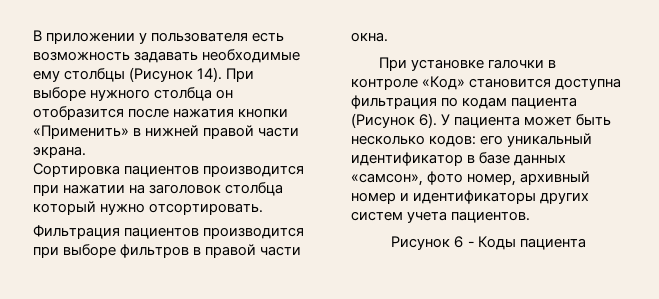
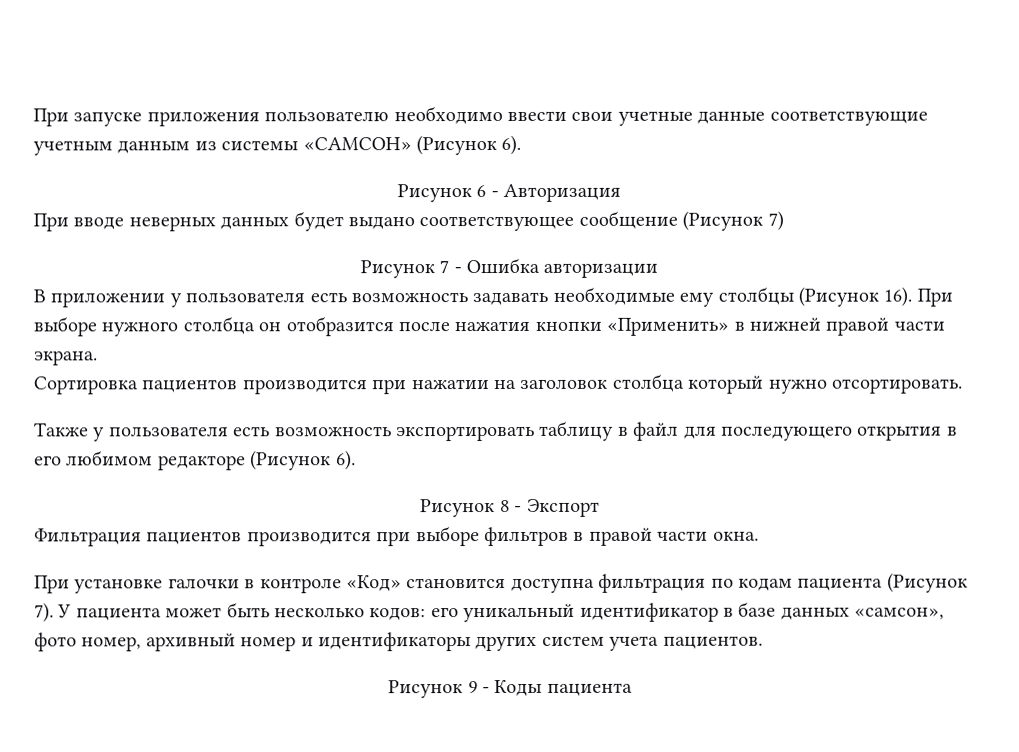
(33, 35) none -> [33,106,928,127] [33,134,522,156] [396,183,622,203] [33,210,784,232] [359,257,659,279] При запуске приложения пользователю необходимо ввести свои учетные данные соответствующие учетным данным из системы «САМСОН» (Рисунок 6). // Рисунок 6 - Авторизация // При вводе неверных данных будет выдано соответствующее сообщение (Рисунок 7) // Рисунок 7 - Ошибка авторизации //
[197,67,223,82] 14). -> [883,286,913,307] 16).
(264, 209) none -> [34,420,958,442] [34,450,356,471] [420,498,600,518] // Также у пользователя есть возможность экспортировать таблицу в файл для последующего открытия в его любимом редакторе (Рисунок 6). // Рисунок 8 - Экспорт
[419,113,438,128] 6). -> [34,602,54,623] 7).
[454,236,464,248] 6 -> [467,681,478,694] 9

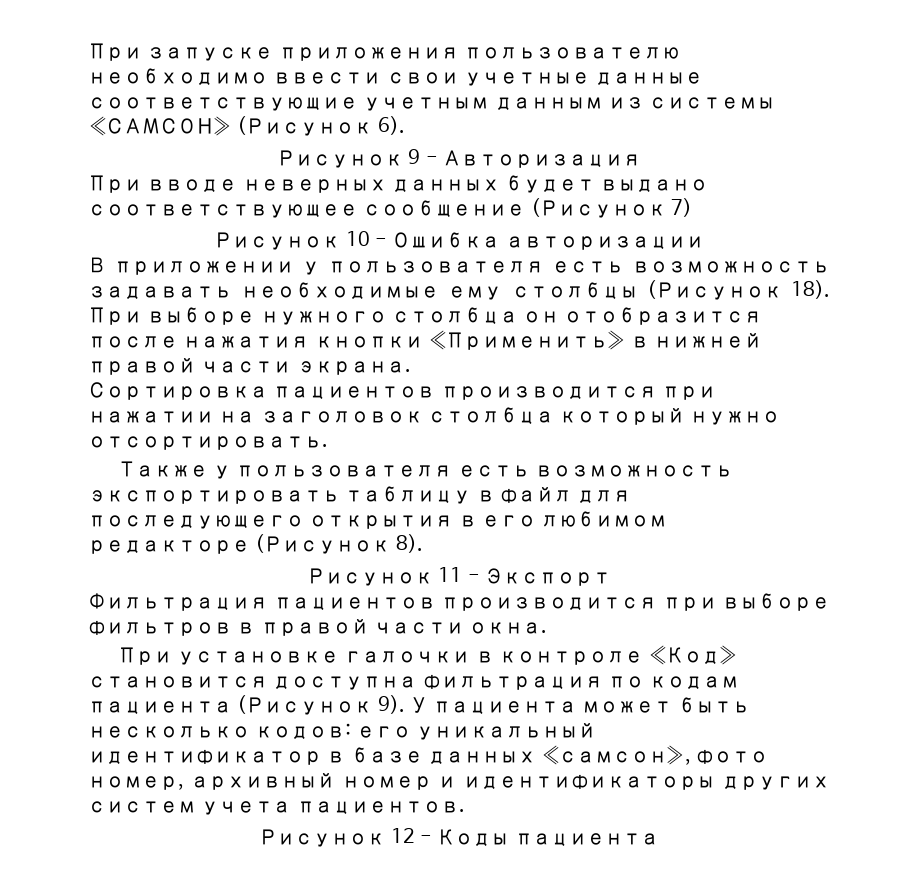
[476,185,487,198] 6 -> [408,149,421,164] 9
[439,260,450,274] 7 -> [345,231,370,246] 10
[883,286,913,307] 16). -> [791,280,831,299] 18).
[335,450,356,471] [420,499,510,518] 6). // Рисунок 8 -> [395,534,423,553] [307,567,463,586] 8). // Рисунок 11
[34,602,54,623] 7). -> [377,695,405,714] 9).
[467,681,478,694] 9 -> [390,828,415,843] 12

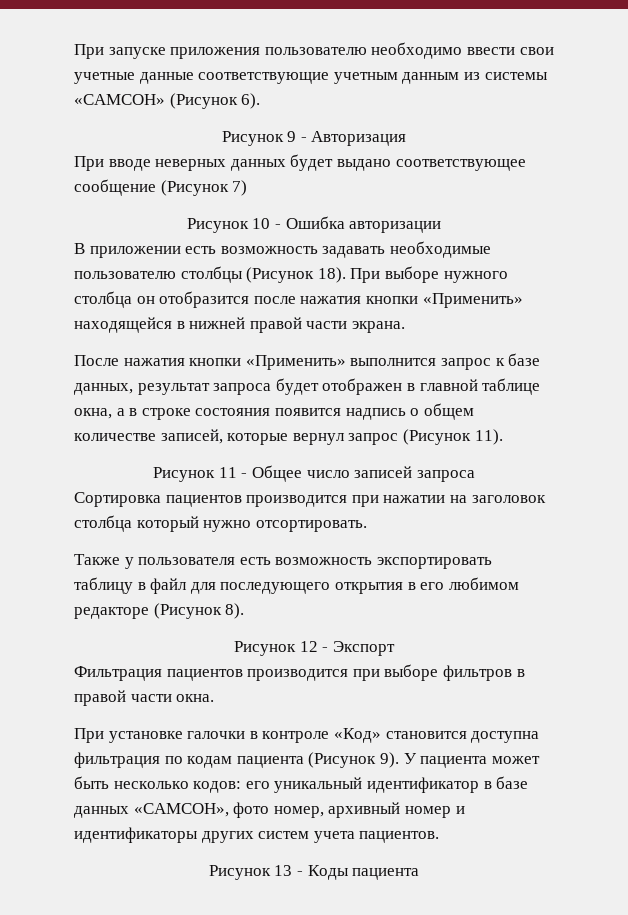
[302,261,544,275] у пользователя -> (181, 252) none
[448,286,503,300] ему -> [74,271,176,279] пользователю
(626, 340) none -> [74,317,172,333] находящейся
(411, 368) none -> [74,353,541,370] [74,378,541,395] [74,403,474,420] [74,429,503,445] [153,465,475,482] // После нажатия кнопки «Применить» выполнится запрос к базе данных, результат запроса будет отображен в главной таблице окна, а в строке состояния появится надпись о общем количестве записей, которые вернул запрос (Рисунок 11). // Рисунок 11 - Общее число записей запроса
[438,567,463,582] 11 -> [299,641,318,652] 12
[541,745,692,765] «самсон», -> [133,803,229,817] «САМСОН»,
[390,828,415,843] 12 -> [274,865,293,876] 13

